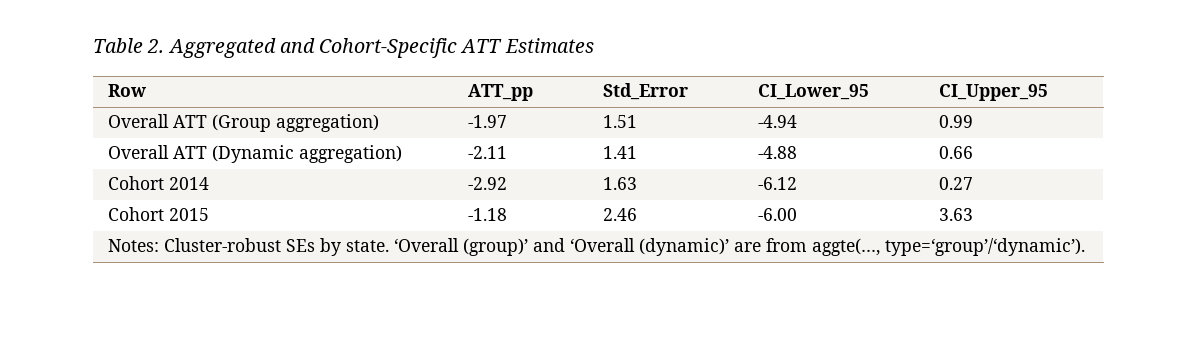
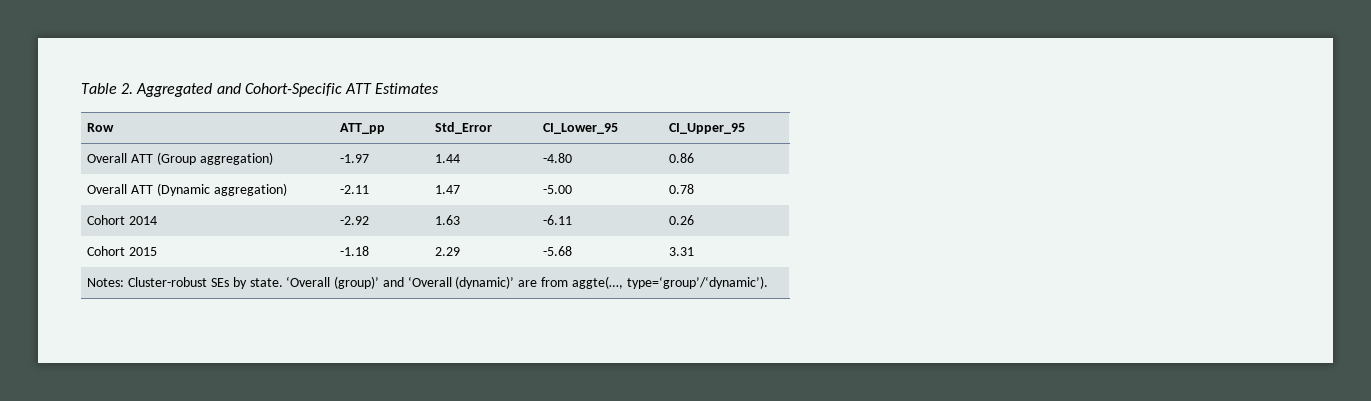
[603,115,638,128] [758,115,798,128] [939,115,974,128] 1.51 | -4.94 | 0.99 -> [435,154,461,163] [543,153,573,163] [669,153,695,163] 1.44 | -4.80 | 0.86
[603,146,638,159] [758,146,798,159] [939,146,974,159] 1.41 | -4.88 | 0.66 -> [435,185,461,194] [543,185,573,194] [669,184,695,194] 1.47 | -5.00 | 0.78
[758,177,798,190] [939,177,974,190] -6.12 | 0.27 -> [543,215,573,225] [669,215,695,225] -6.11 | 0.26
[603,208,638,221] [758,208,798,221] [939,208,974,221] 2.46 | -6.00 | 3.63 -> [435,247,461,256] [543,246,573,256] [669,247,695,256] 2.29 | -5.68 | 3.31

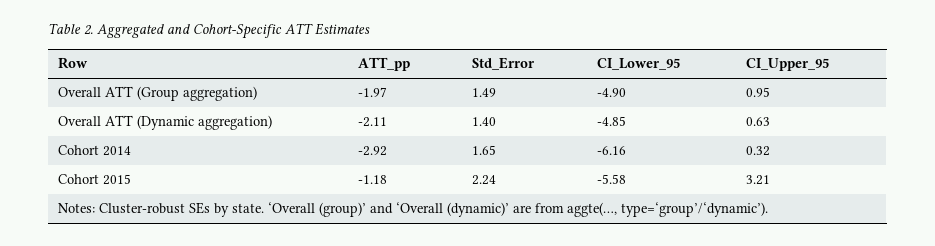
[435,154,461,163] [543,153,573,163] [669,153,695,163] 1.44 | -4.80 | 0.86 -> [471,88,496,97] [596,88,626,97] [745,87,770,97] 1.49 | -4.90 | 0.95
[435,185,461,194] [543,185,573,194] [669,184,695,194] 1.47 | -5.00 | 0.78 -> [471,117,496,126] [596,116,626,126] [745,117,770,126] 1.40 | -4.85 | 0.63
[435,215,461,225] [543,215,573,225] [669,215,695,225] 1.63 | -6.11 | 0.26 -> [471,145,496,155] [596,146,626,155] [745,146,770,156] 1.65 | -6.16 | 0.32
[435,247,461,256] [543,246,573,256] [669,247,695,256] 2.29 | -5.68 | 3.31 -> [471,175,496,185] [596,174,626,184] [745,175,770,185] 2.24 | -5.58 | 3.21

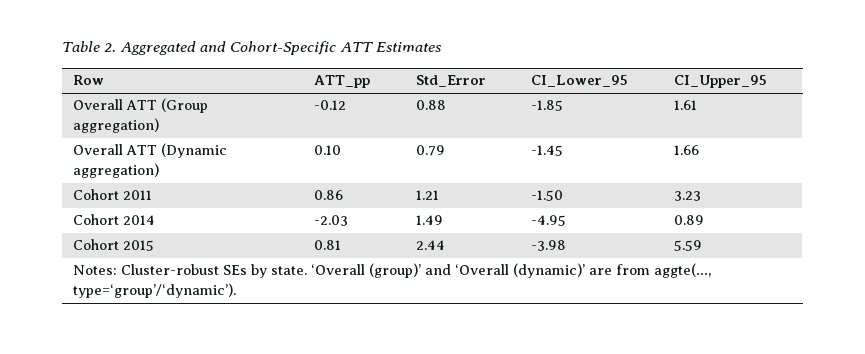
[357,87,387,97] [471,88,496,97] [596,88,626,97] [745,87,770,97] -1.97 | 1.49 | -4.90 | 0.95 -> [314,100,347,110] [416,100,447,110] [531,100,564,111] [674,100,698,110] -0.12 | 0.88 | -1.85 | 1.61
[357,117,387,127] [471,117,496,126] [596,116,626,126] [745,117,770,126] [57,145,131,156] [357,146,387,156] [471,145,496,155] [596,146,626,155] [745,146,770,156] [57,174,131,185] [357,175,387,184] [471,175,496,185] [596,174,626,184] [745,175,770,185] -2.11 | 1.40 | -4.85 | 0.63 // Cohort 2014 | -2.92 | 1.65 | -6.16 | 0.32 // Cohort 2015 | -1.18 | 2.24 | -5.58 | 3.21 -> [314,145,342,155] [416,145,446,156] [531,145,564,156] [674,145,700,155] [73,189,153,200] [314,190,344,200] [416,190,440,200] [531,190,564,201] [674,191,702,201] [73,214,156,225] [314,215,349,226] [416,215,444,225] [531,215,567,226] [674,215,705,225] [73,239,155,251] [314,240,342,250] [416,240,446,250] [531,240,567,251] [674,240,703,251] 0.10 | 0.79 | -1.45 | 1.66 // Cohort 2011 | 0.86 | 1.21 | -1.50 | 3.23 // Cohort 2014 | -2.03 | 1.49 | -4.95 | 0.89 // Cohort 2015 | 0.81 | 2.44 | -3.98 | 5.59

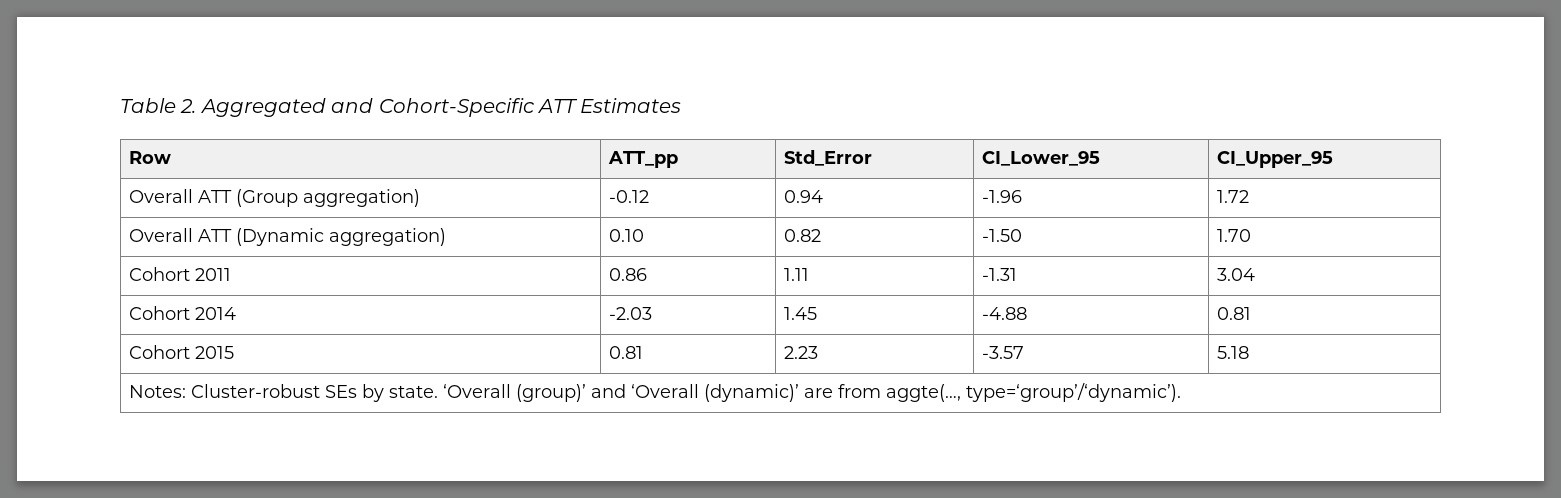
[416,100,447,110] [531,100,564,111] [674,100,698,110] 0.88 | -1.85 | 1.61 -> [783,190,823,203] [981,190,1022,203] [1216,190,1249,203] 0.94 | -1.96 | 1.72
[416,145,446,156] [531,145,564,156] [674,145,700,155] 0.79 | -1.45 | 1.66 -> [783,229,821,242] [981,229,1022,242] [1216,229,1251,242] 0.82 | -1.50 | 1.70
[416,190,440,200] [531,190,564,201] [674,191,702,201] 1.21 | -1.50 | 3.23 -> [783,268,809,281] [981,268,1017,281] [1216,268,1255,281] 1.11 | -1.31 | 3.04
[416,215,444,225] [531,215,567,226] [674,215,705,225] 1.49 | -4.95 | 0.89 -> [783,307,817,320] [981,307,1027,320] [1216,307,1251,320] 1.45 | -4.88 | 0.81
[416,240,446,250] [531,240,567,251] [674,240,703,251] 2.44 | -3.98 | 5.59 -> [783,346,818,359] [981,346,1024,359] [1216,346,1249,359] 2.23 | -3.57 | 5.18

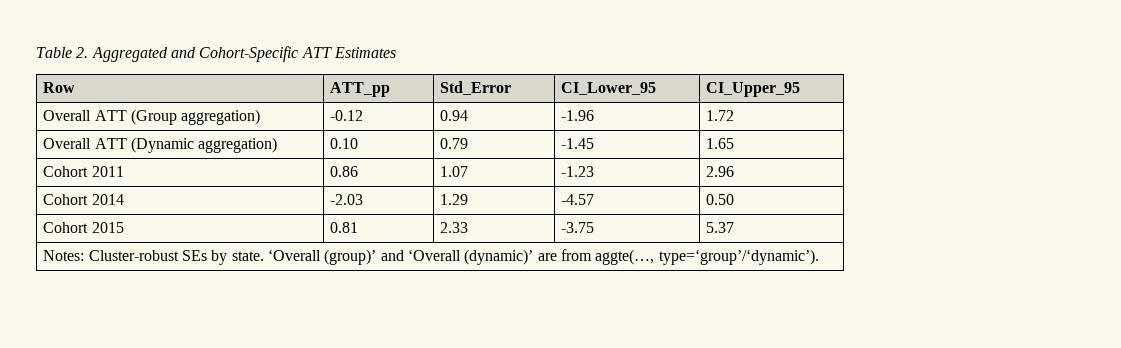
[783,229,821,242] [981,229,1022,242] [1216,229,1251,242] 0.82 | -1.50 | 1.70 -> [440,138,469,149] [561,138,595,149] [706,138,735,149] 0.79 | -1.45 | 1.65
[783,268,809,281] [981,268,1017,281] [1216,268,1255,281] 1.11 | -1.31 | 3.04 -> [440,166,469,177] [561,166,595,177] [706,166,735,177] 1.07 | -1.23 | 2.96
[783,307,817,320] [981,307,1027,320] [1216,307,1251,320] 1.45 | -4.88 | 0.81 -> [440,194,469,205] [561,194,595,205] [706,194,735,205] 1.29 | -4.57 | 0.50
[783,346,818,359] [981,346,1024,359] [1216,346,1249,359] 2.23 | -3.57 | 5.18 -> [440,222,469,233] [561,222,595,233] [706,222,735,233] 2.33 | -3.75 | 5.37

